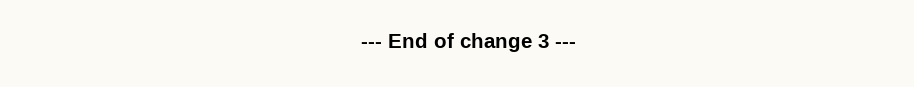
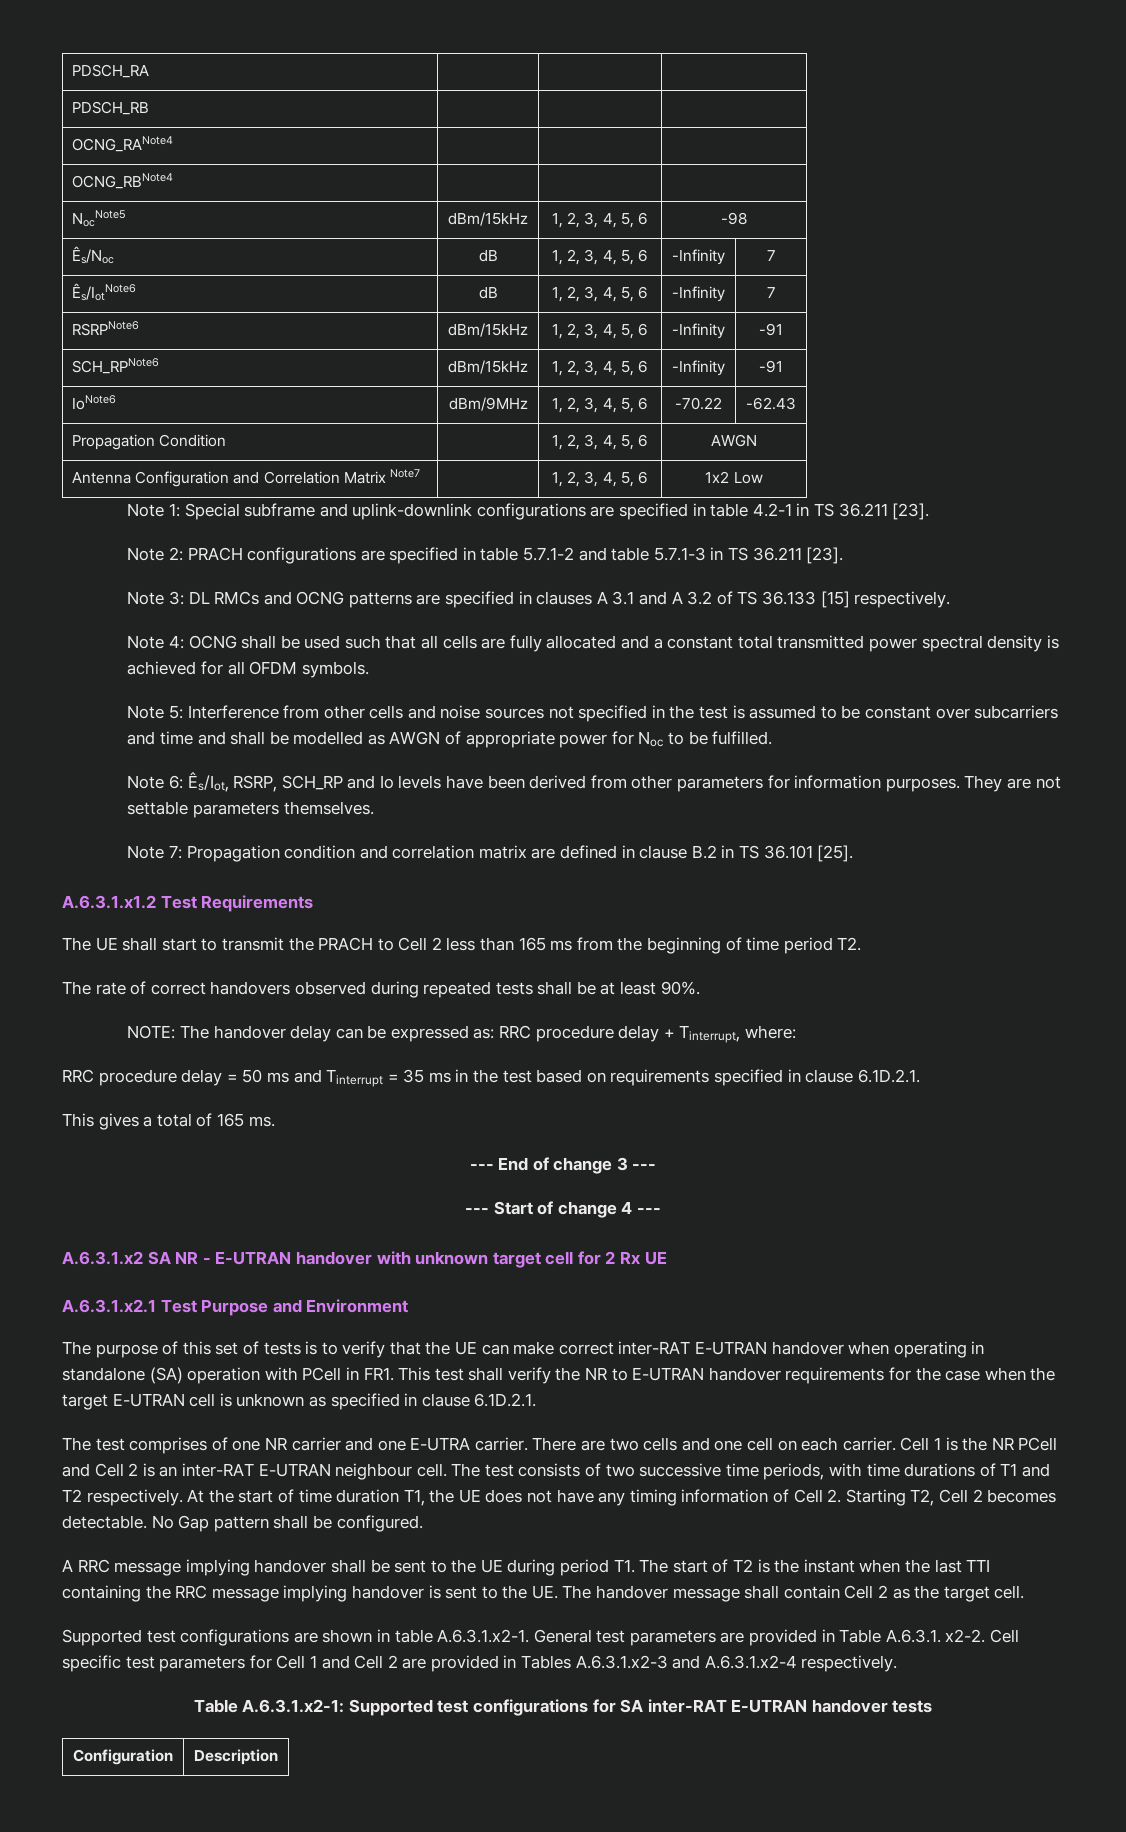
(360, 45) none -> [72,64,150,78] [72,101,150,115] [72,136,174,152] [72,173,174,189] [72,210,127,227] [448,212,528,226] [552,212,648,228] [721,212,747,225] [72,246,115,264] [478,250,498,262] [552,249,648,265] [672,249,725,265] [766,250,776,261] [72,283,137,301] [478,287,498,299] [552,286,648,302] [672,286,725,302] [766,287,776,298] [72,321,140,336] [448,323,528,337] [552,323,648,339] [672,323,725,339] [759,323,783,336] [72,358,160,374] [448,360,528,374] [552,360,648,376] [672,360,725,376] [759,360,783,373] [72,395,117,410] [448,397,528,411] [552,397,648,413] [675,397,722,410] [746,397,796,410] [72,434,227,450] [552,434,648,450] [711,434,757,447] [72,469,420,487] [552,471,648,487] [705,471,763,484] [127,503,930,520] [127,547,844,564] [127,591,951,608] [127,635,1059,652] [127,661,369,678] [127,705,1059,722] [127,731,773,748] [127,772,1061,792] [127,801,374,818] [127,845,854,862] [62,895,314,912] [62,937,862,954] [62,981,700,998] [127,1025,797,1043] [62,1069,920,1087] [62,1113,275,1130] PDSCH_RA | | | // PDSCH_RB | | | // OCNG_RANote4 | | | // OCNG_RBNote4 | | | // NocNote5 | dBm/15kHz | 1, 2, 3, 4, 5, 6 | -98 // Ês/Noc | dB | 1, 2, 3, 4, 5, 6 | -Infinity | 7 // Ês/IotNote6 | dB | 1, 2, 3, 4, 5, 6 | -Infinity | 7 // RSRPNote6 | dBm/15kHz | 1, 2, 3, 4, 5, 6 | -Infinity | -91 // SCH_RPNote6 | dBm/15kHz | 1, 2, 3, 4, 5, 6 | -Infinity | -91 // IoNote6 | dBm/9MHz | 1, 2, 3, 4, 5, 6 | -70.22 | -62.43 // Propagation Condition | | 1, 2, 3, 4, 5, 6 | AWGN // Antenna Configuration and Correlation Matrix Note7 | | 1, 2, 3, 4, 5, 6 | 1x2 Low // Note 1: Special subframe and uplink-downlink configurations are specified in table 4.2-1 in TS 36.211 [23]. // Note 2: PRACH configurations are specified in table 5.7.1-2 and table 5.7.1-3 in TS 36.211 [23]. // Note 3: DL RMCs and OCNG patterns are specified in clauses A 3.1 and A 3.2 of TS 36.133 [15] respectively. // Note 4: OCNG shall be used such that all cells are fully allocated and a constant total transmitted power spectral density is achieved for all OFDM symbols. // Note 5: Interference from other cells and noise sources not specified in the test is assumed to be constant over subcarriers and time and shall be modelled as AWGN of appropriate power for Noc to be fulfilled. // Note 6: Ês/Iot, RSRP, SCH_RP and Io levels have been derived from other parameters for information purposes. They are not settable parameters themselves. // Note 7: Propagation condition and correlation matrix are defined in clause B.2 in TS 36.101 [25]. // A.6.3.1.x1.2 Test Requirements // The UE shall start to transmit the PRACH to Cell 2 less than 165 ms from the beginning of time period T2. // The rate of correct handovers observed during repeated tests shall be at least 90%. // NOTE: The handover delay can be expressed as: RRC procedure delay + Tinterrupt, where: // RRC procedure delay = 50 ms and Tinterrupt = 35 ms in the test based on requirements specified in clause 6.1D.2.1. // This gives a total of 165 ms. //
(576, 45) none -> [465,1201,661,1218] [62,1251,667,1268] [62,1299,409,1316] [62,1341,985,1358] [62,1367,1056,1384] [62,1393,537,1410] [62,1437,1058,1454] [62,1463,1050,1480] [62,1489,1057,1506] [62,1515,423,1532] [62,1559,991,1576] [62,1585,1025,1602] [62,1629,1020,1646] [62,1655,898,1672] [193,1699,933,1716] [73,1749,173,1765] [194,1749,278,1765] // --- Start of change 4 --- // A.6.3.1.x2 SA NR - E-UTRAN handover with unknown target cell for 2 Rx UE // A.6.3.1.x2.1 Test Purpose and Environment // The purpose of this set of tests is to verify that the UE can make correct inter-RAT E-UTRAN handover when operating in standalone (SA) operation with PCell in FR1. This test shall verify the NR to E-UTRAN handover requirements for the case when the target E-UTRAN cell is unknown as specified in clause 6.1D.2.1. // The test comprises of one NR carrier and one E-UTRA carrier. There are two cells and one cell on each carrier. Cell 1 is the NR PCell and Cell 2 is an inter-RAT E-UTRAN neighbour cell. The test consists of two successive time periods, with time durations of T1 and T2 respectively. At the start of time duration T1, the UE does not have any timing information of Cell 2. Starting T2, Cell 2 becomes detectable. No Gap pattern shall be configured. // A RRC message implying handover shall be sent to the UE during period T1. The start of T2 is the instant when the last TTI containing the RRC message implying handover is sent to the UE. The handover message shall contain Cell 2 as the target cell. // Supported test configurations are shown in table A.6.3.1.x2-1. General test parameters are provided in Table A.6.3.1. x2-2. Cell specific test parameters for Cell 1 and Cell 2 are provided in Tables A.6.3.1.x2-3 and A.6.3.1.x2-4 respectively. // Table A.6.3.1.x2-1: Supported test configurations for SA inter-RAT E-UTRAN handover tests // Configuration | Description

